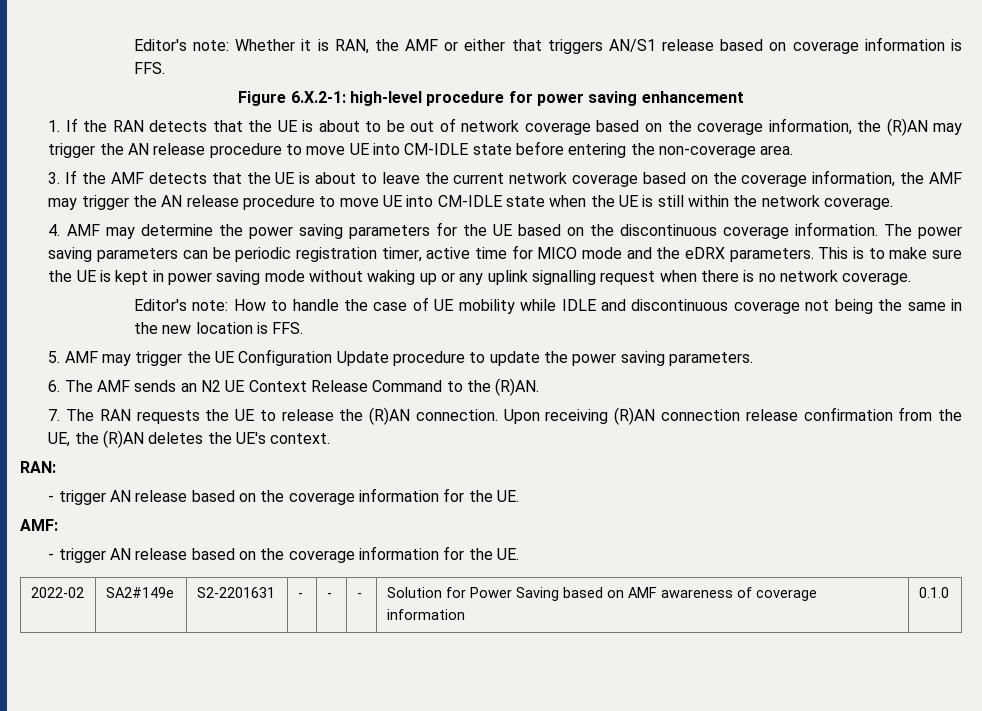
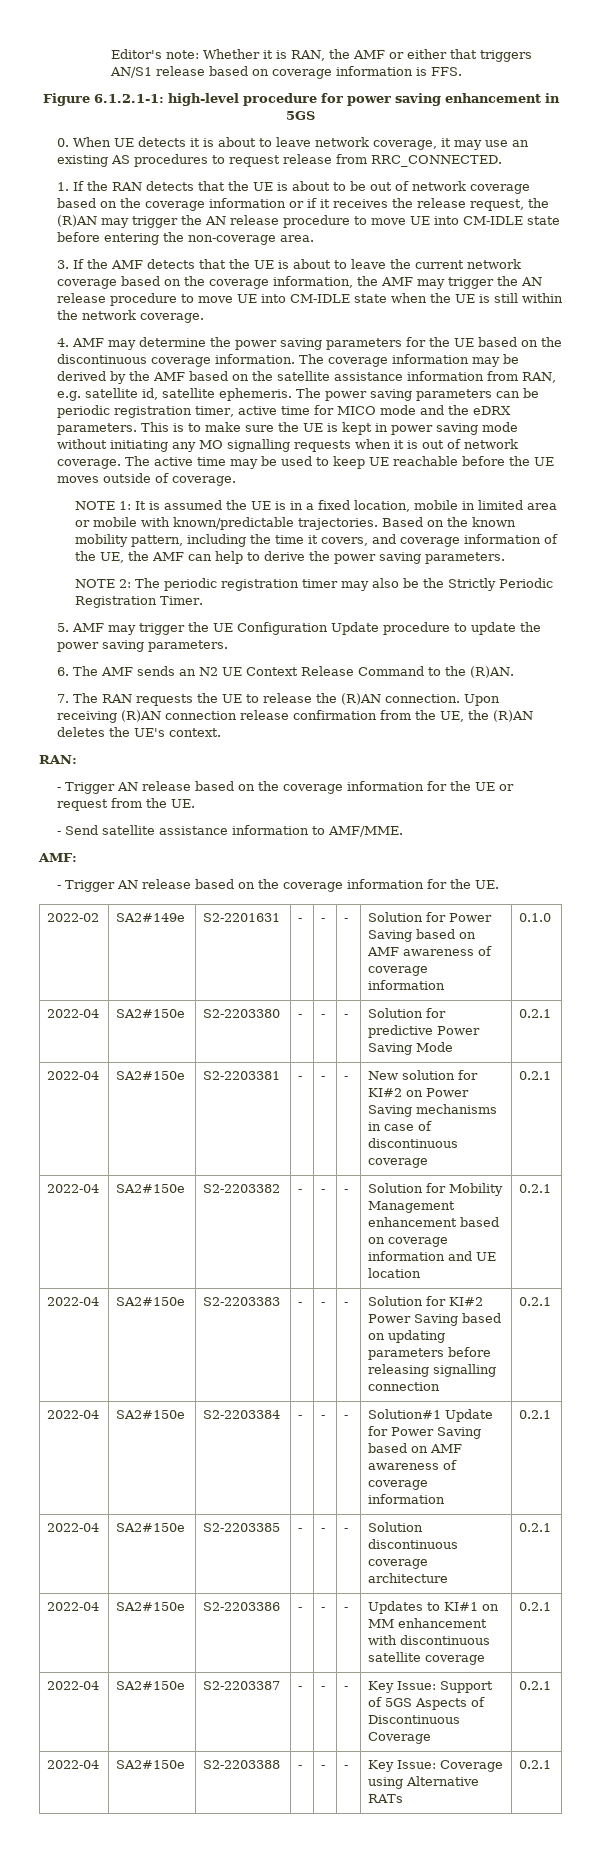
[290,91,346,103] 6.X.2-1: -> [93,94,164,103] 6.1.2.1-1:
(744, 97) none -> [544,93,560,103] [286,111,315,120] [56,137,529,150] [56,154,502,167] in 5GS // 0. When UE detects it is about to leave network coverage, it may use an existing AS procedures to request release from RRC_CONNECTED.
[768,118,852,135] information, -> [208,198,524,211] information or if it receives the release request,
(912, 230) none -> [327,354,519,367] [56,371,556,384] [56,388,321,401] coverage information may be derived by the AMF based on the satellite assistance information from RAN, e.g. satellite id, satellite ephemeris. The
[367,270,912,285] [133,297,963,314] [133,322,304,334] waking up or any uplink signalling request when there is no network coverage. // Editor's note: How to handle the case of UE mobility while IDLE and discontinuous coverage not being the same in the new location is FFS. -> [109,439,518,452] [56,456,554,469] [56,473,236,486] [74,500,557,512] [74,517,516,530] [74,534,558,547] [74,551,505,564] [74,578,553,591] [74,596,203,608] initiating any MO signalling requests when it is out of network coverage. The active time may be used to keep UE reachable before the UE moves outside of coverage. // NOTE 1: It is assumed the UE is in a fixed location, mobile in limited area or mobile with known/predictable trajectories. Based on the known mobility pattern, including the time it covers, and coverage information of the UE, the AMF can help to derive the power saving parameters. // NOTE 2: The periodic registration timer may also be the Strictly Periodic Registration Timer.
[58,488,519,505] trigger AN release based on the coverage information for the UE. -> [64,781,514,794] [56,798,195,811] [56,825,403,837] Trigger AN release based on the coverage information for the UE or request from the UE. // - Send satellite assistance information to AMF/MME.
[58,548,106,563] trigger -> [64,880,115,892] Trigger
(949, 592) none -> [47,1009,100,1018] [116,1009,186,1018] [203,1009,281,1018] [298,1014,303,1018] [321,1014,326,1018] [344,1014,349,1018] [368,1008,447,1018] [368,1025,481,1038] [368,1042,454,1055] [519,1009,552,1018] [47,1071,100,1080] [116,1071,186,1080] [203,1071,281,1080] [298,1076,303,1080] [321,1076,326,1080] [344,1076,349,1080] [368,1070,479,1080] [368,1088,470,1097] [368,1104,498,1117] [368,1121,433,1131] [368,1138,459,1148] [368,1158,429,1168] [519,1071,552,1080] [47,1184,100,1193] [116,1184,186,1193] [203,1184,281,1193] [298,1189,303,1193] [321,1189,326,1193] [344,1189,349,1193] [368,1183,504,1196] [368,1201,456,1213] [368,1217,500,1227] [368,1237,449,1247] [368,1251,497,1261] [368,1268,422,1278] [519,1184,552,1193] [47,1297,100,1306] [116,1297,186,1306] [203,1297,281,1306] [298,1302,303,1306] [321,1302,326,1306] [344,1302,349,1306] [368,1296,484,1306] [368,1313,502,1326] [368,1330,446,1343] [368,1347,492,1360] [368,1364,497,1377] [368,1382,441,1391] [519,1297,552,1306] [47,1410,100,1419] [116,1410,186,1419] [203,1410,281,1419] [298,1415,303,1419] [321,1415,326,1419] [344,1415,349,1419] [368,1409,494,1422] [368,1426,482,1439] [368,1443,463,1453] [368,1460,458,1470] [368,1480,429,1490] [368,1494,446,1504] [519,1410,552,1419] [47,1523,100,1532] [116,1523,186,1532] [203,1523,281,1532] [298,1528,303,1532] [321,1528,326,1532] [344,1528,349,1532] [368,1522,424,1532] [368,1539,459,1549] [368,1559,429,1569] [368,1573,449,1583] [519,1523,552,1532] [47,1602,100,1611] [116,1602,186,1611] [203,1602,281,1611] [298,1607,303,1611] [321,1607,326,1611] [344,1607,349,1611] [368,1601,500,1614] [368,1618,488,1628] [368,1635,491,1645] [368,1652,486,1665] [519,1602,552,1611] [47,1681,100,1690] [116,1681,186,1690] [203,1681,281,1690] [298,1686,303,1690] [321,1686,326,1690] [344,1686,349,1690] [368,1681,494,1693] [368,1697,486,1710] [368,1715,461,1724] [368,1732,432,1744] [519,1681,552,1690] [47,1760,100,1769] [116,1760,186,1769] [203,1760,281,1769] [298,1765,303,1769] [321,1765,326,1769] [344,1765,349,1769] [368,1760,504,1772] [368,1776,480,1789] [368,1794,404,1803] [519,1760,552,1769] // 2022-04 | SA2#150e | S2-2203380 | - | - | - | Solution for predictive Power Saving Mode | 0.2.1 // 2022-04 | SA2#150e | S2-2203381 | - | - | - | New solution for KI#2 on Power Saving mechanisms in case of discontinuous coverage | 0.2.1 // 2022-04 | SA2#150e | S2-2203382 | - | - | - | Solution for Mobility Management enhancement based on coverage information and UE location | 0.2.1 // 2022-04 | SA2#150e | S2-2203383 | - | - | - | Solution for KI#2 Power Saving based on updating parameters before releasing signalling connection | 0.2.1 // 2022-04 | SA2#150e | S2-2203384 | - | - | - | Solution#1 Update for Power Saving based on AMF awareness of coverage information | 0.2.1 // 2022-04 | SA2#150e | S2-2203385 | - | - | - | Solution discontinuous coverage architecture | 0.2.1 // 2022-04 | SA2#150e | S2-2203386 | - | - | - | Updates to KI#1 on MM enhancement with discontinuous satellite coverage | 0.2.1 // 2022-04 | SA2#150e | S2-2203387 | - | - | - | Key Issue: Support of 5GS Aspects of Discontinuous Coverage | 0.2.1 // 2022-04 | SA2#150e | S2-2203388 | - | - | - | Key Issue: Coverage using Alternative RATs | 0.2.1

